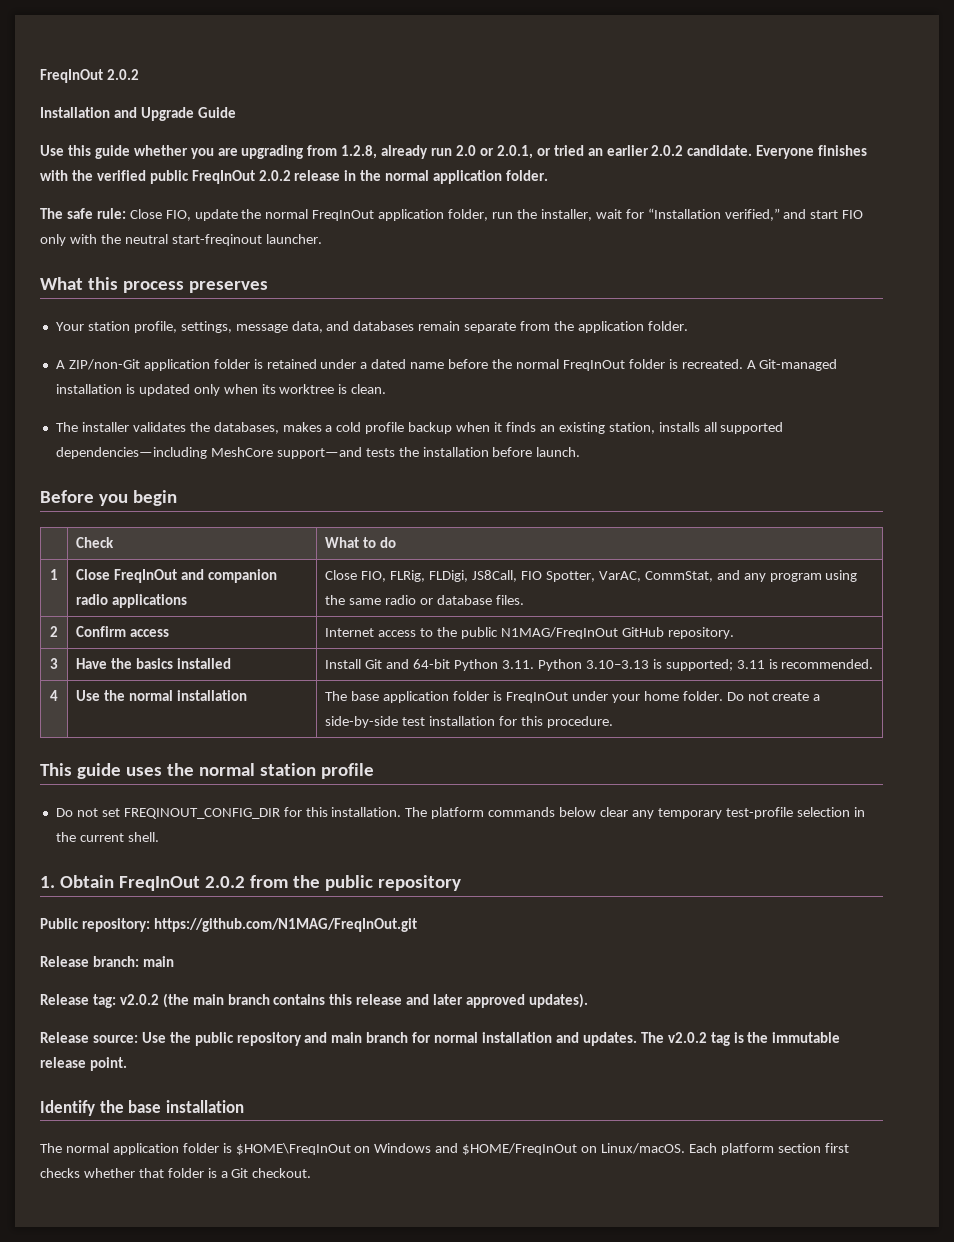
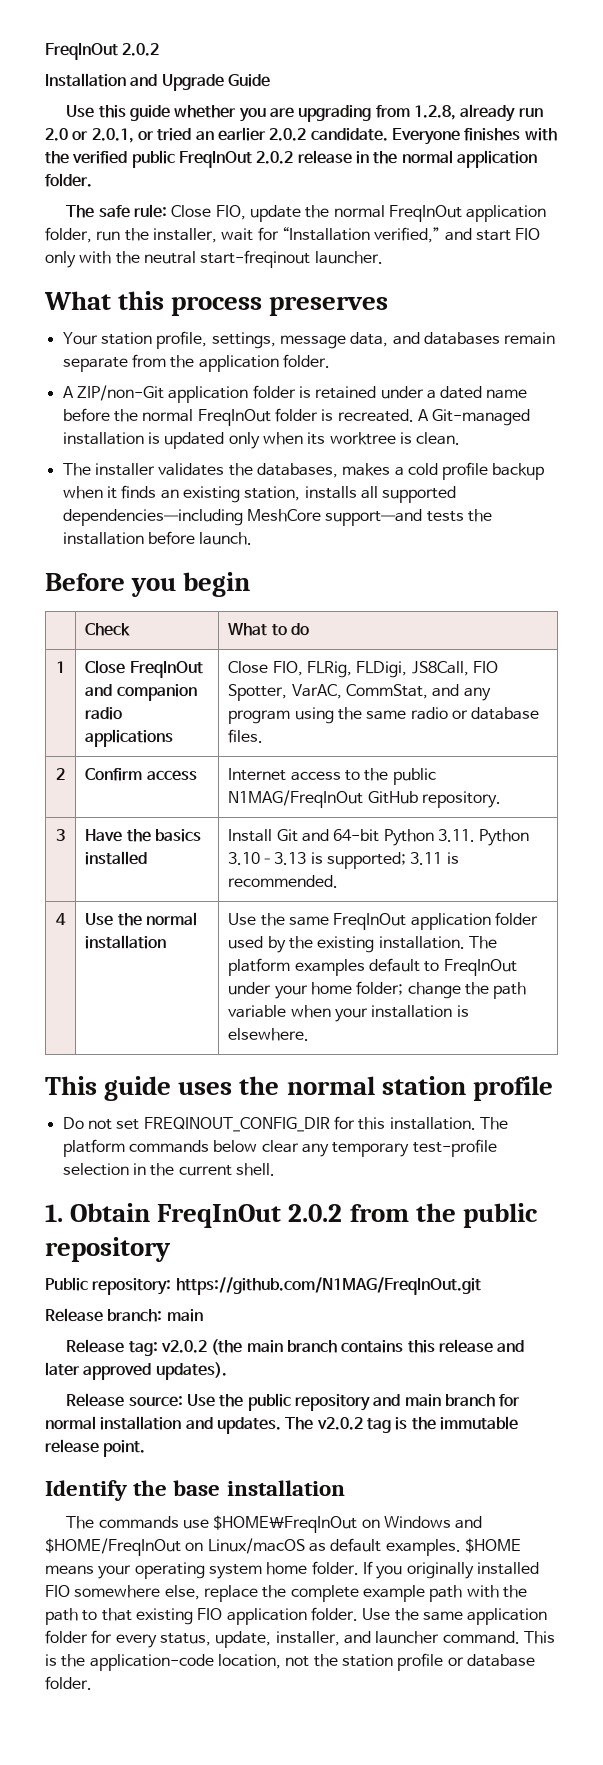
[325,691,821,703] [325,716,614,728] The base application folder is FreqInOut under your home folder. Do not create a side-by-side test installation for this procedure. -> [228,912,539,930] [228,936,498,953] [228,958,517,976] [228,981,527,999] [228,1005,469,1022] [228,1028,310,1041] Use the same FreqInOut application folder used by the existing installation. The platform examples default to FreqInOut under your home folder; change the path variable when your installation is elsewhere.
[65,1143,232,1155] normal application folder is -> [98,1516,210,1529] commands use
[601,1143,849,1155] [40,1168,312,1178] Linux/macOS. Each platform section first checks whether that folder is a Git checkout. -> [207,1538,521,1556] [45,1561,539,1579] [45,1585,527,1602] [45,1607,548,1625] [45,1630,555,1648] [45,1653,535,1671] [45,1676,92,1690] Linux/macOS as default examples. $HOME means your operating system home folder. If you originally installed FIO somewhere else, replace the complete example path with the path to that existing FIO application folder. Use the same application folder for every status, update, installer, and launcher command. This is the application-code location, not the station profile or database folder.

